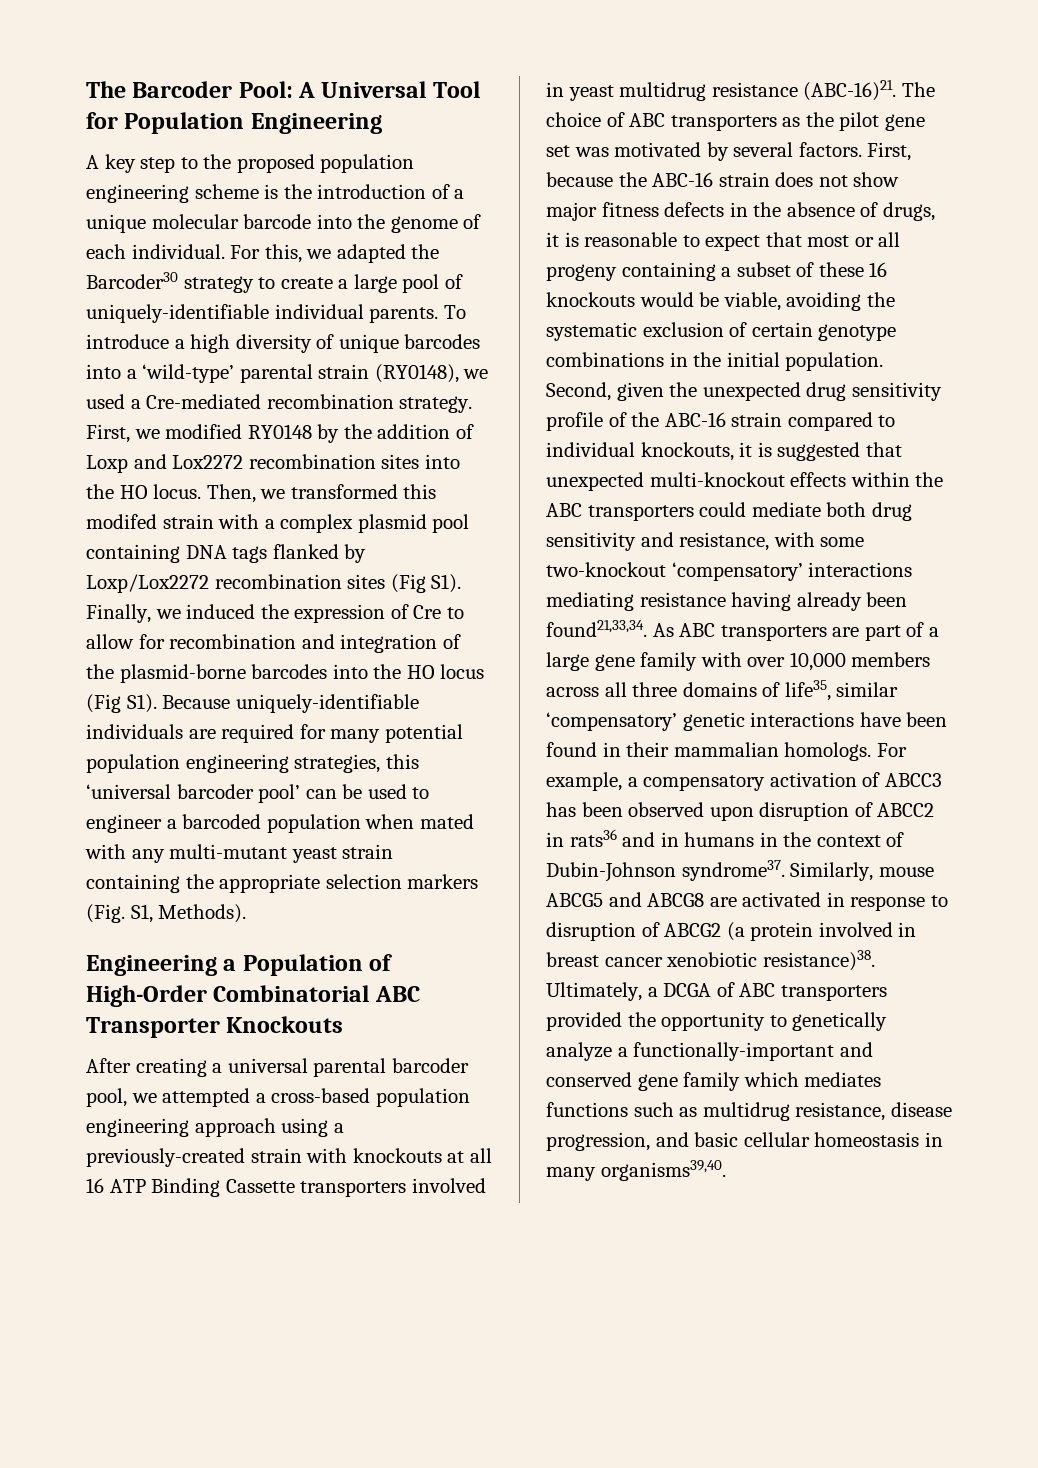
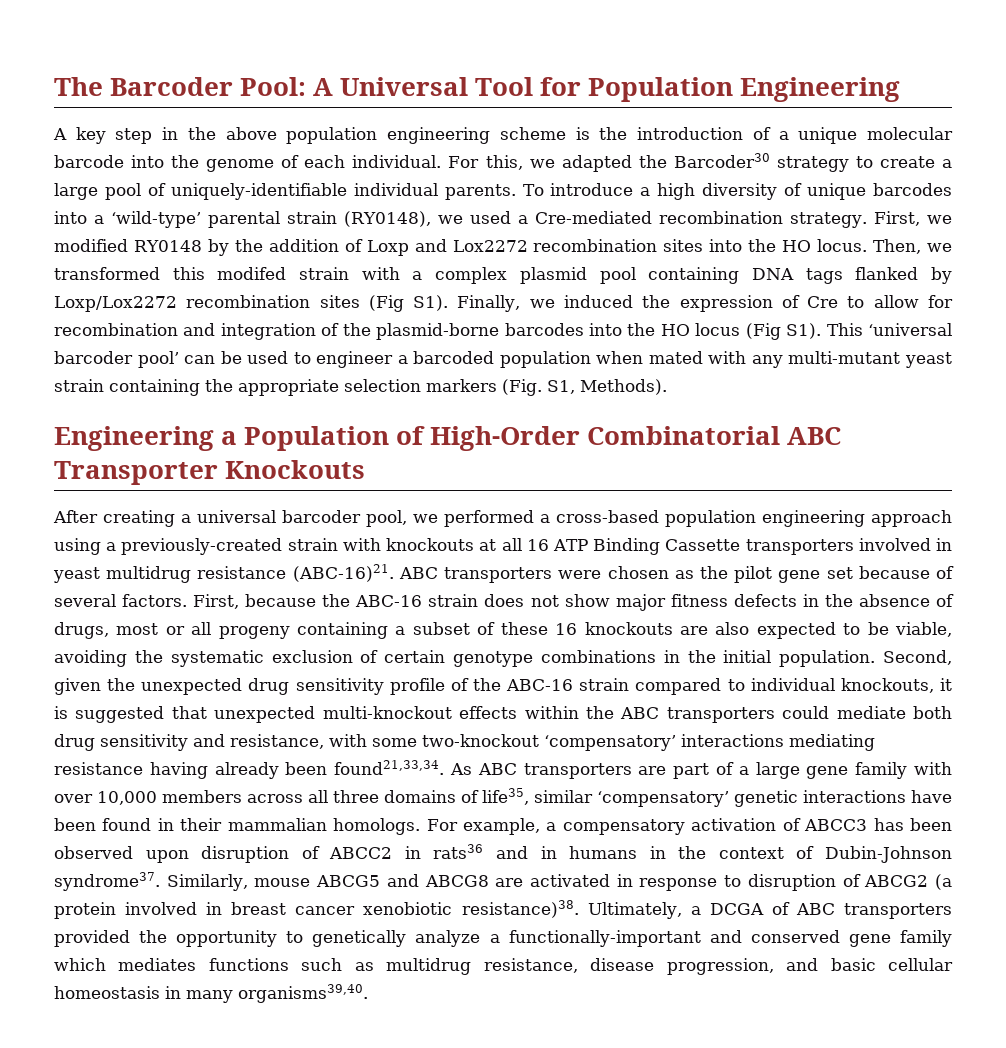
[180,154,315,173] to the proposed -> [162,127,277,140] in the above
[162,694,419,713] [86,724,463,743] [86,754,419,773] Because uniquely-identifiable individuals are required for many potential population engineering strategies, this -> [826,323,863,336] This
[313,1058,387,1077] parental -> (276, 516) none
[162,1088,251,1107] attempted -> [444,510,534,527] performed
[901,82,935,97] [546,112,777,131] The choice of ABC transporters -> [398,566,669,583] ABC transporters were chosen
[574,142,729,161] was motivated by -> [858,566,954,579] because of
[546,232,802,251] it is reasonable to expect that -> (109, 630) none
[639,292,694,307] would -> [679,622,861,639] are also expected to

